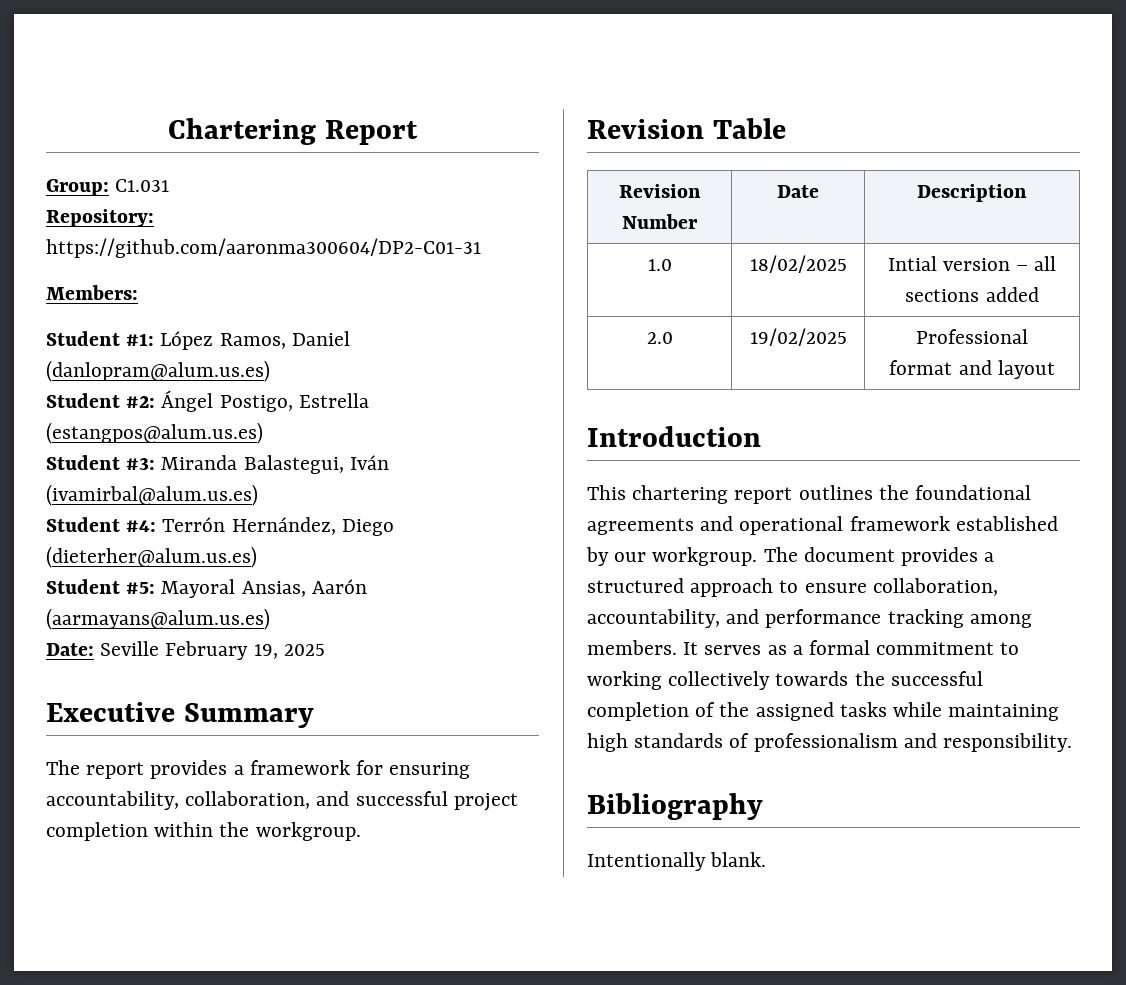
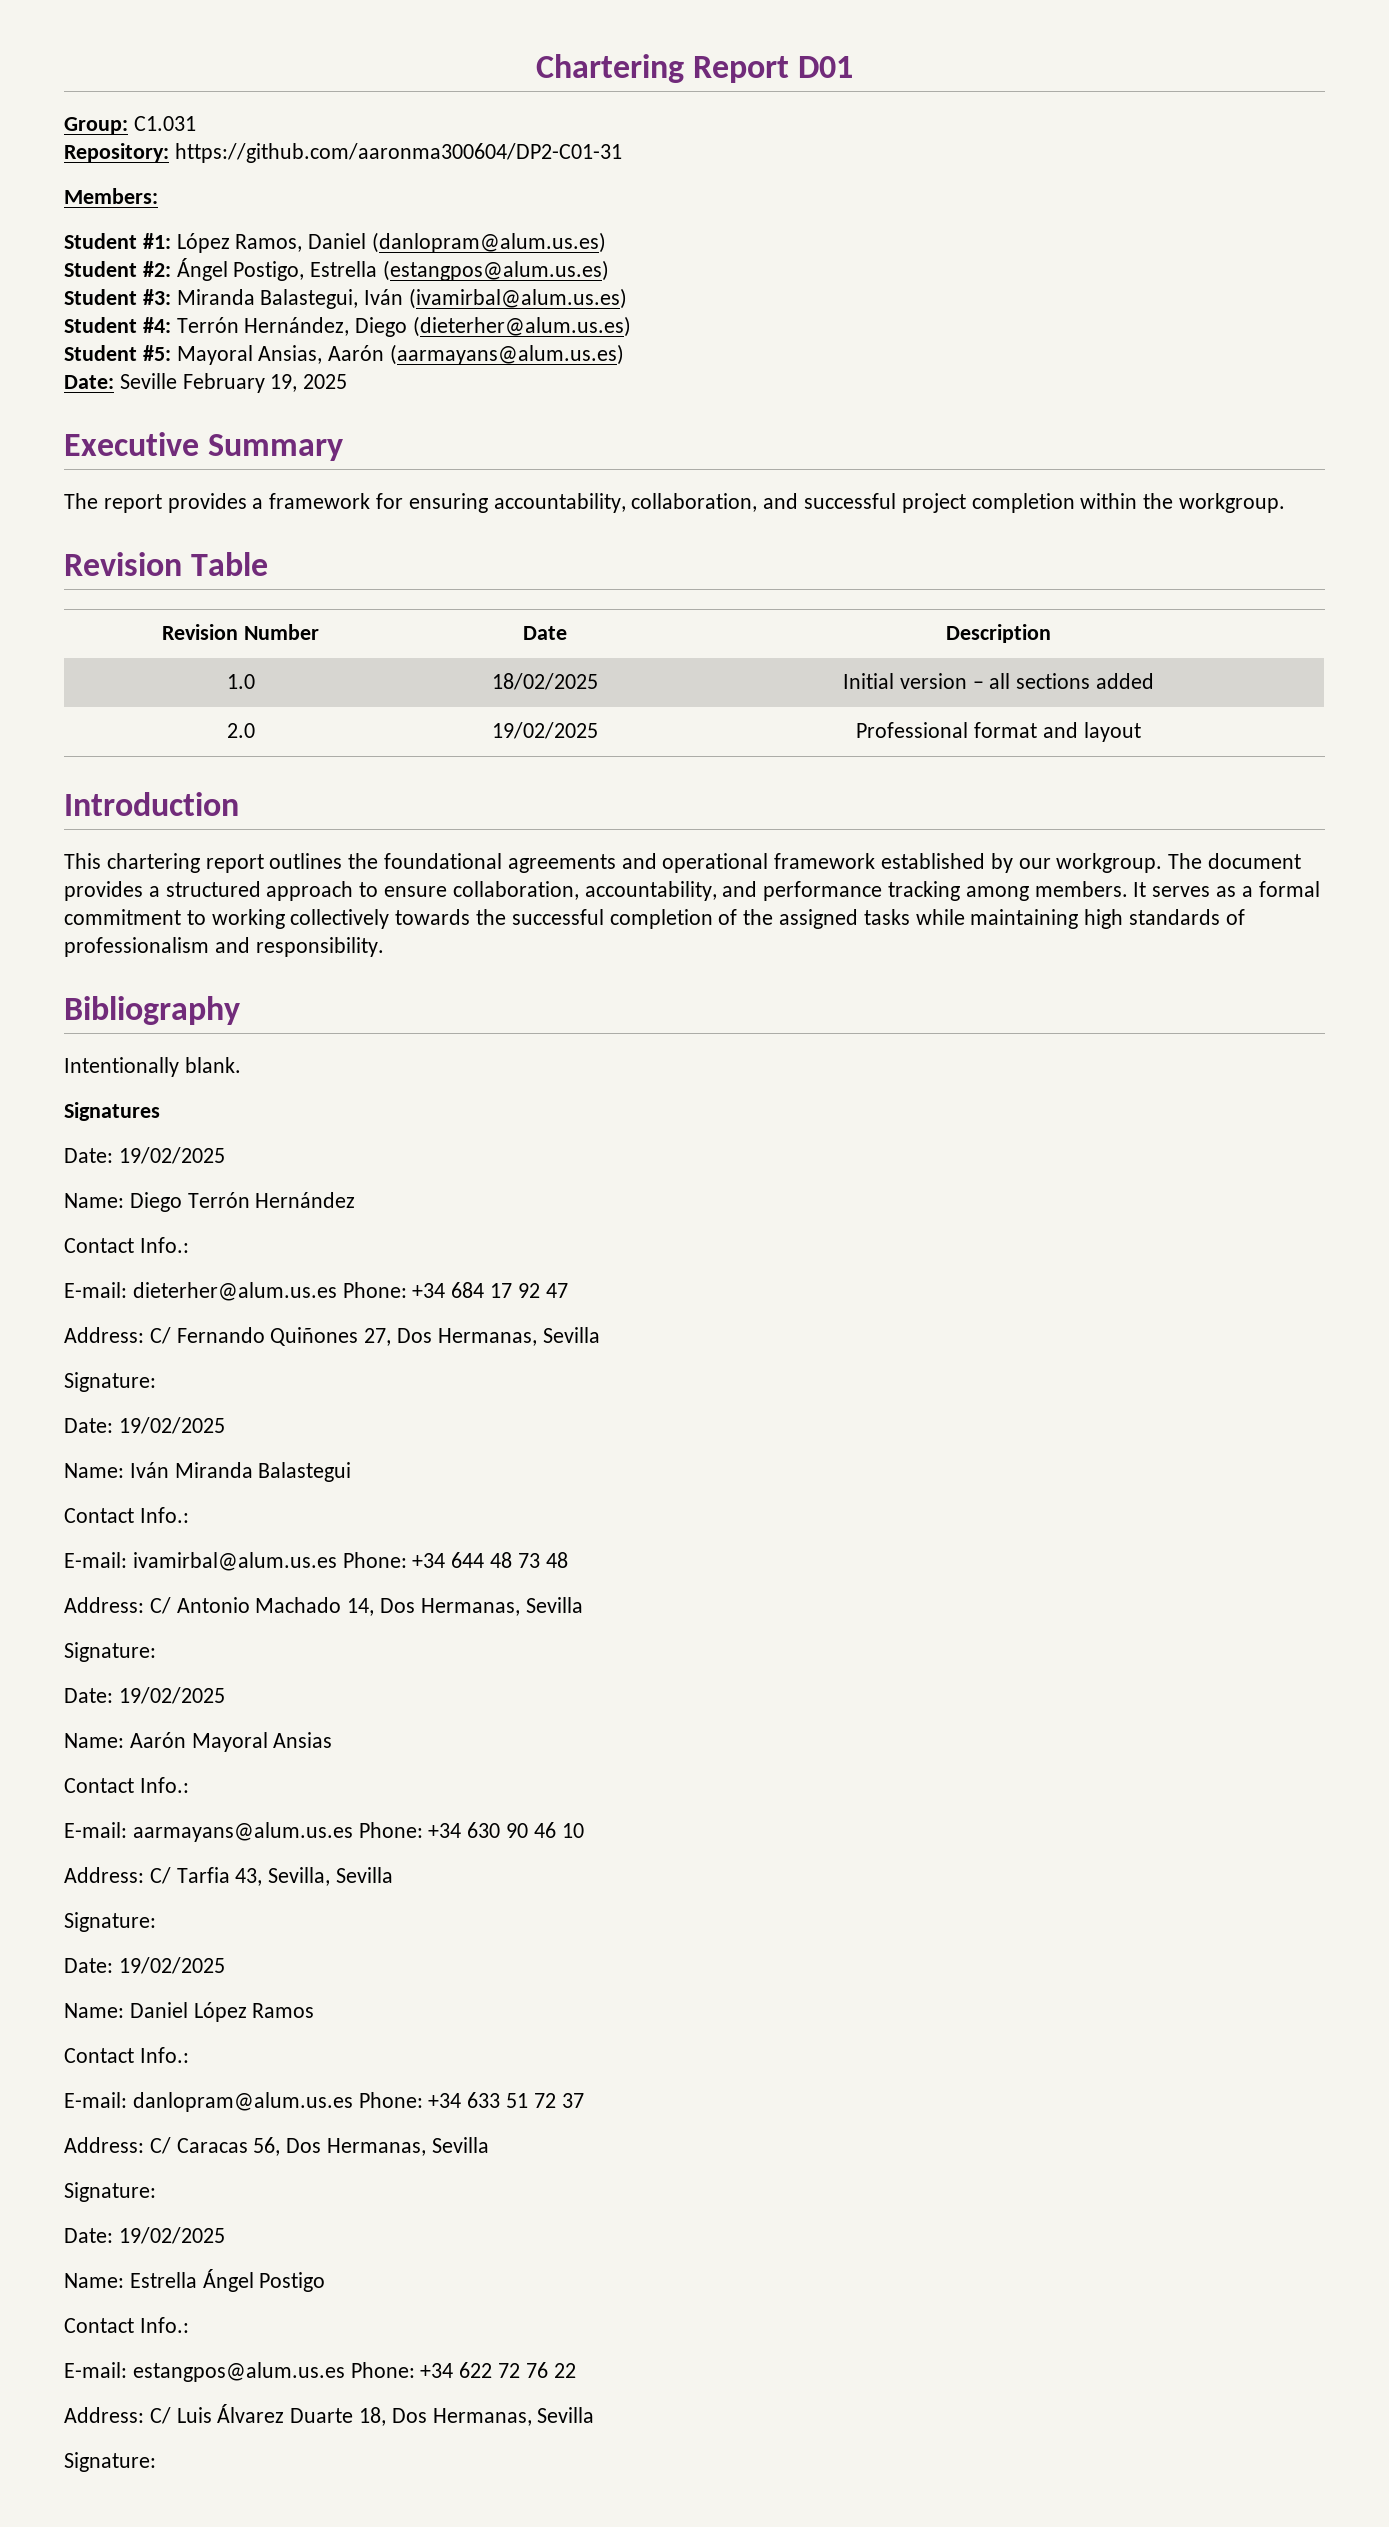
(418, 132) none -> [798,56,854,78] D01
[887,256,937,271] Intial -> [842,673,894,689] Initial
(767, 859) none -> [64,1102,160,1121] [64,1147,225,1164] [64,1192,356,1212] [64,1237,189,1253] [64,1282,568,1301] [64,1327,600,1346] [64,1372,156,1392] [64,1417,225,1434] [64,1462,352,1482] [64,1507,189,1523] [64,1552,568,1571] [64,1597,583,1616] [64,1642,156,1662] [64,1687,225,1704] [64,1732,333,1752] [64,1777,189,1793] [64,1822,584,1842] [64,1867,394,1886] [64,1912,156,1932] [64,1957,225,1974] [64,2002,315,2022] [64,2047,189,2063] [64,2092,584,2112] [64,2137,489,2156] [64,2182,156,2202] [64,2227,225,2244] [64,2269,326,2292] [64,2317,189,2333] [64,2362,576,2382] [64,2404,595,2426] [64,2452,156,2472] // Signatures // Date: 19/02/2025 // Name: Diego Terrón Hernández // Contact Info.: // E-mail: dieterher@alum.us.es Phone: +34 684 17 92 47 // Address: C/ Fernando Quiñones 27, Dos Hermanas, Sevilla // Signature: // Date: 19/02/2025 // Name: Iván Miranda Balastegui // Contact Info.: // E-mail: ivamirbal@alum.us.es Phone: +34 644 48 73 48 // Address: C/ Antonio Machado 14, Dos Hermanas, Sevilla // Signature: // Date: 19/02/2025 // Name: Aarón Mayoral Ansias // Contact Info.: // E-mail: aarmayans@alum.us.es Phone: +34 630 90 46 10 // Address: C/ Tarfia 43, Sevilla, Sevilla // Signature: // Date: 19/02/2025 // Name: Daniel López Ramos // Contact Info.: // E-mail: danlopram@alum.us.es Phone: +34 633 51 72 37 // Address: C/ Caracas 56, Dos Hermanas, Sevilla // Signature: // Date: 19/02/2025 // Name: Estrella Ángel Postigo // Contact Info.: // E-mail: estangpos@alum.us.es Phone: +34 622 72 76 22 // Address: C/ Luis Álvarez Duarte 18, Dos Hermanas, Sevilla // Signature:

